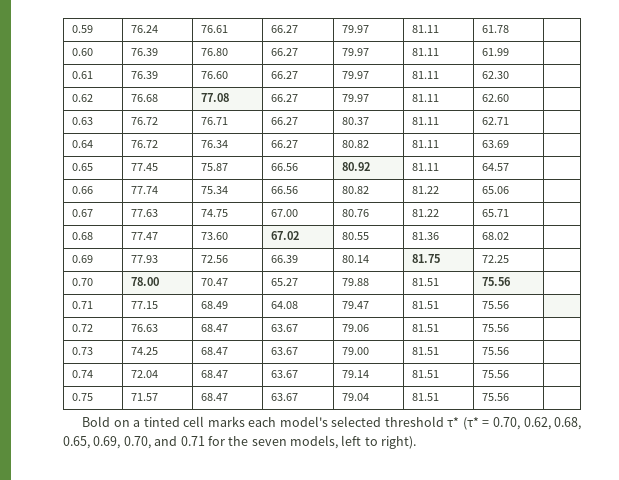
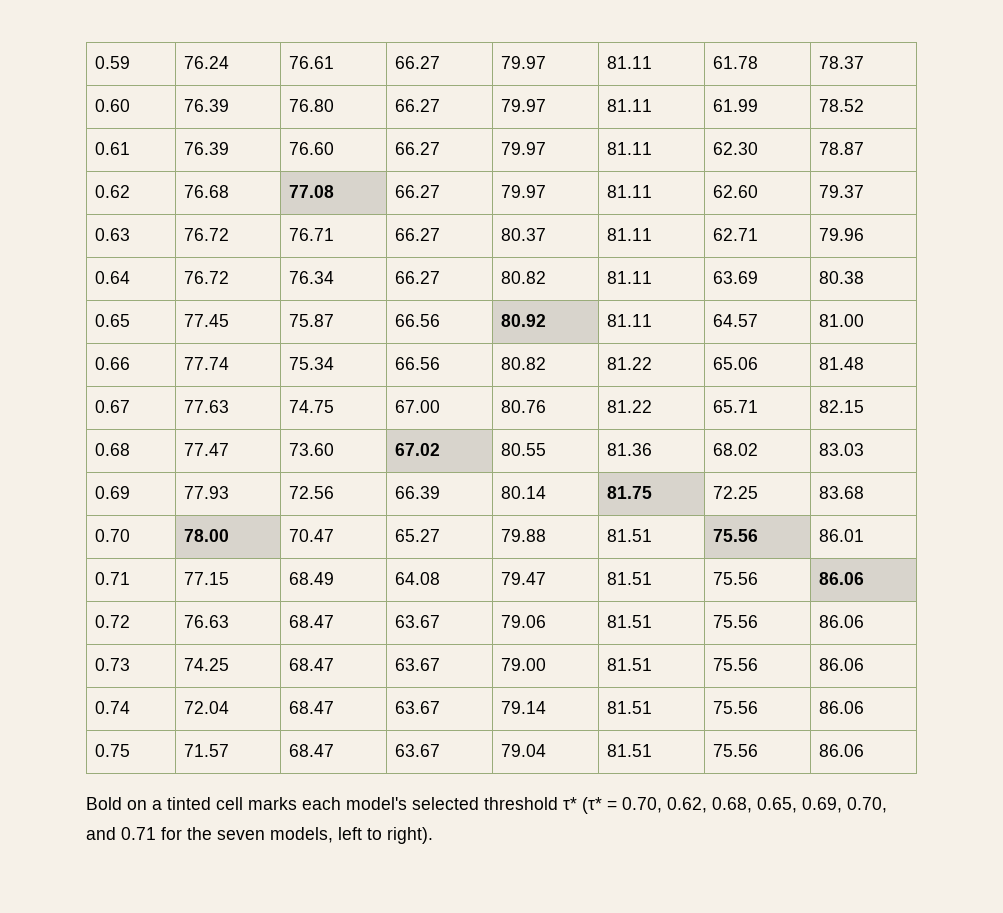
(510, 29) none -> [818,56,864,69] 78.37
(510, 52) none -> [818,99,864,112] 78.52
(510, 75) none -> [818,142,864,155] 78.87
(510, 98) none -> [818,185,864,198] 79.37
(510, 121) none -> [818,228,864,241] 79.96
(510, 144) none -> [818,271,864,284] 80.38
(510, 167) none -> [818,314,864,327] 81.00
(510, 190) none -> [818,357,864,370] 81.48
(510, 213) none -> [818,400,864,413] 82.15
(510, 236) none -> [818,443,864,456] 83.03
(510, 259) none -> [818,486,864,499] 83.68
(512, 281) none -> [818,529,864,542] 86.01
(510, 305) none -> [818,572,864,585] 86.06
(510, 328) none -> [818,615,864,628] 86.06
(510, 351) none -> [818,658,864,671] 86.06
(510, 374) none -> [818,701,864,714] 86.06
(510, 397) none -> [818,744,864,757] 86.06

